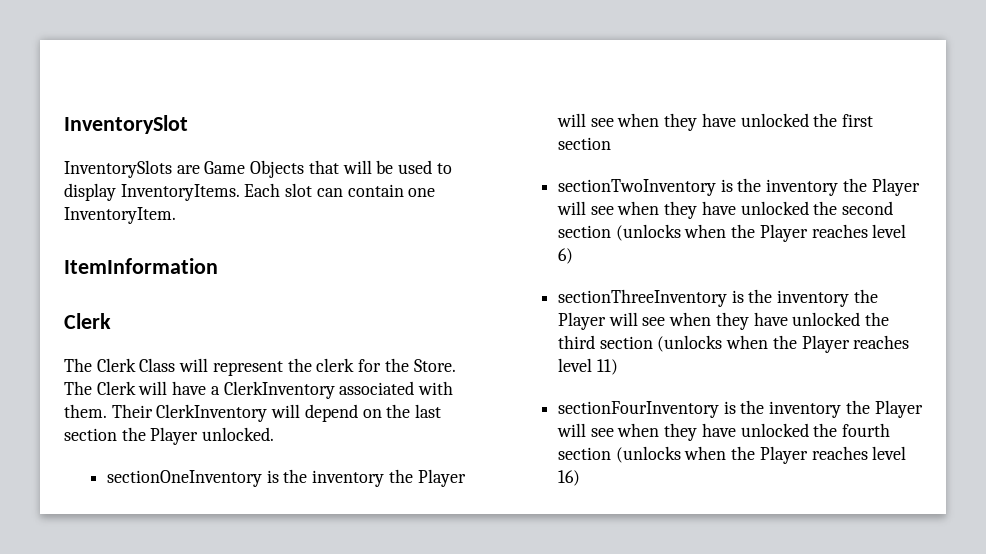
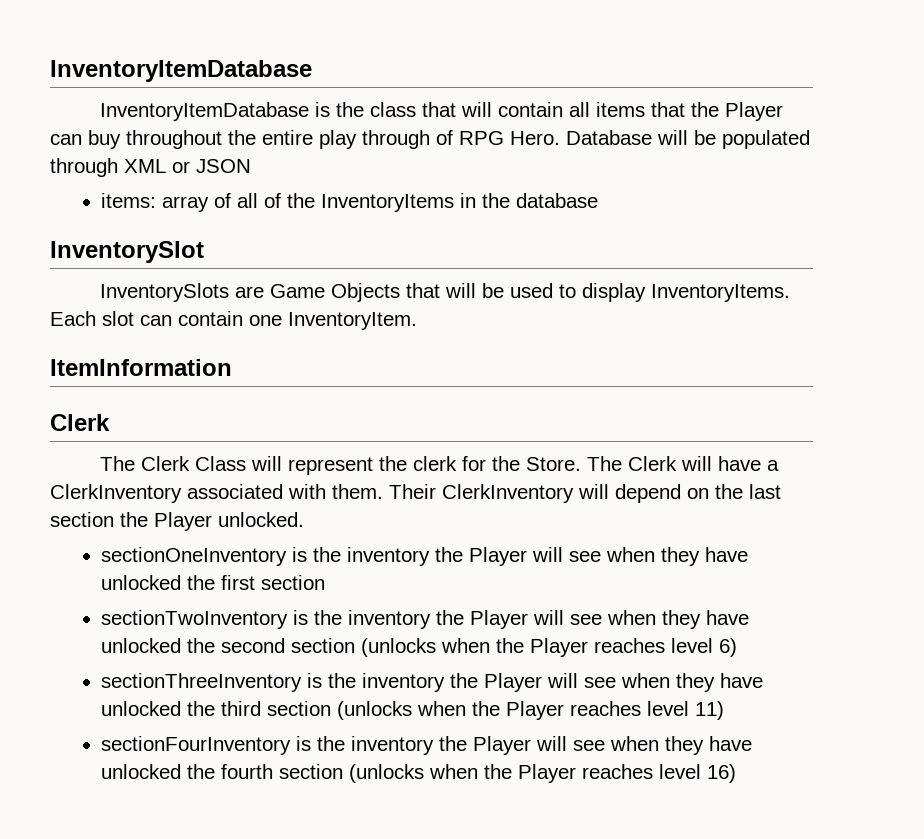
(64, 124) none -> [50,60,312,82] [99,102,783,121] [50,130,810,149] [50,158,251,177] [101,193,599,212] InventoryItemDatabase // InventoryItemDatabase is the class that will contain all items that the Player can buy throughout the entire play through of RPG Hero. Database will be populated through XML or JSON // items: array of all of the InventoryItems in the database //

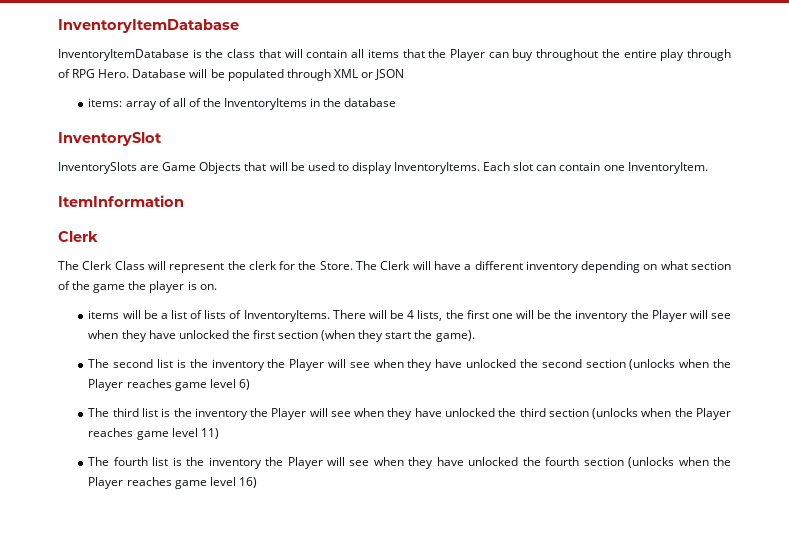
[50,484,781,503] [50,512,304,531] [101,547,308,566] ClerkInventory associated with them. Their ClerkInventory will depend on the last section the Player unlocked. // sectionOneInventory is -> [474,261,731,273] [58,281,217,293] [88,310,552,322] different inventory depending on what section of the game the player is on. // items will be a list of lists of InventoryItems. There will be 4 lists, the first one will be
[101,610,289,629] // sectionTwoInventory -> [321,330,475,342] [88,359,174,368] (when they start the game). // The second list
(666, 645) none -> [174,382,207,391] game
[101,673,303,692] sectionThreeInventory -> [88,408,158,417] The third list
(642, 708) none -> [136,431,169,440] game
[101,736,292,755] sectionFourInventory -> [88,457,169,466] The fourth list
(654, 771) none -> [174,480,207,489] game

